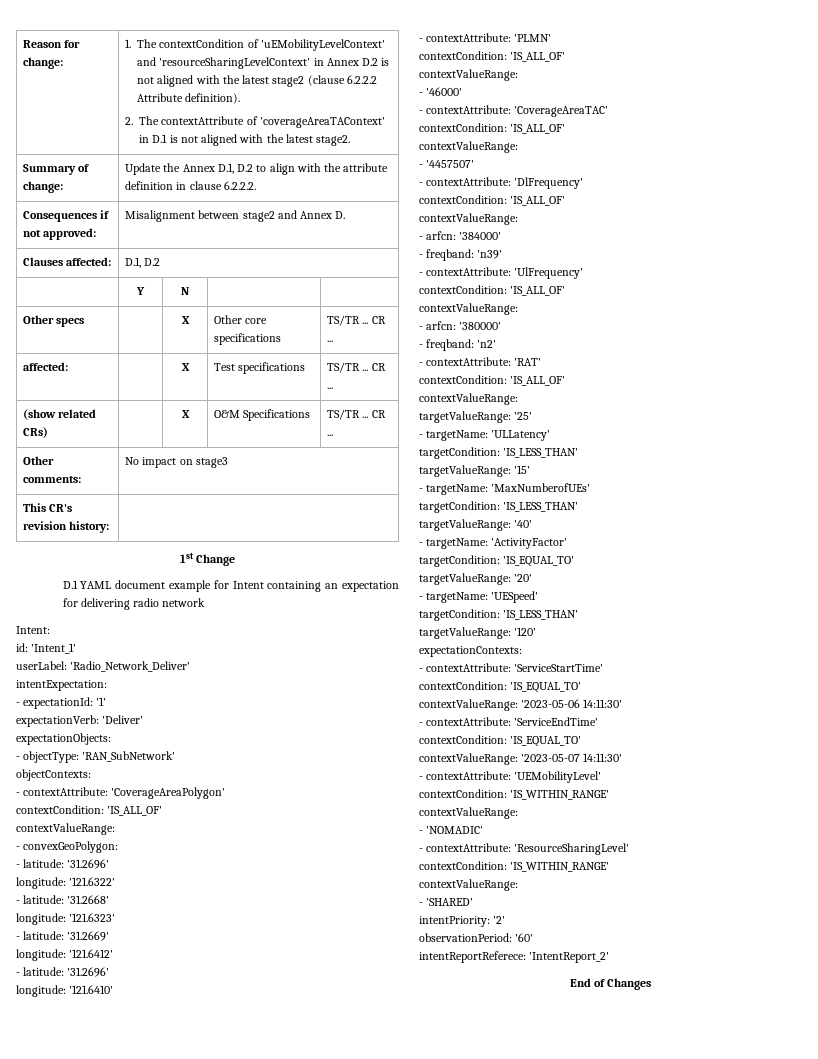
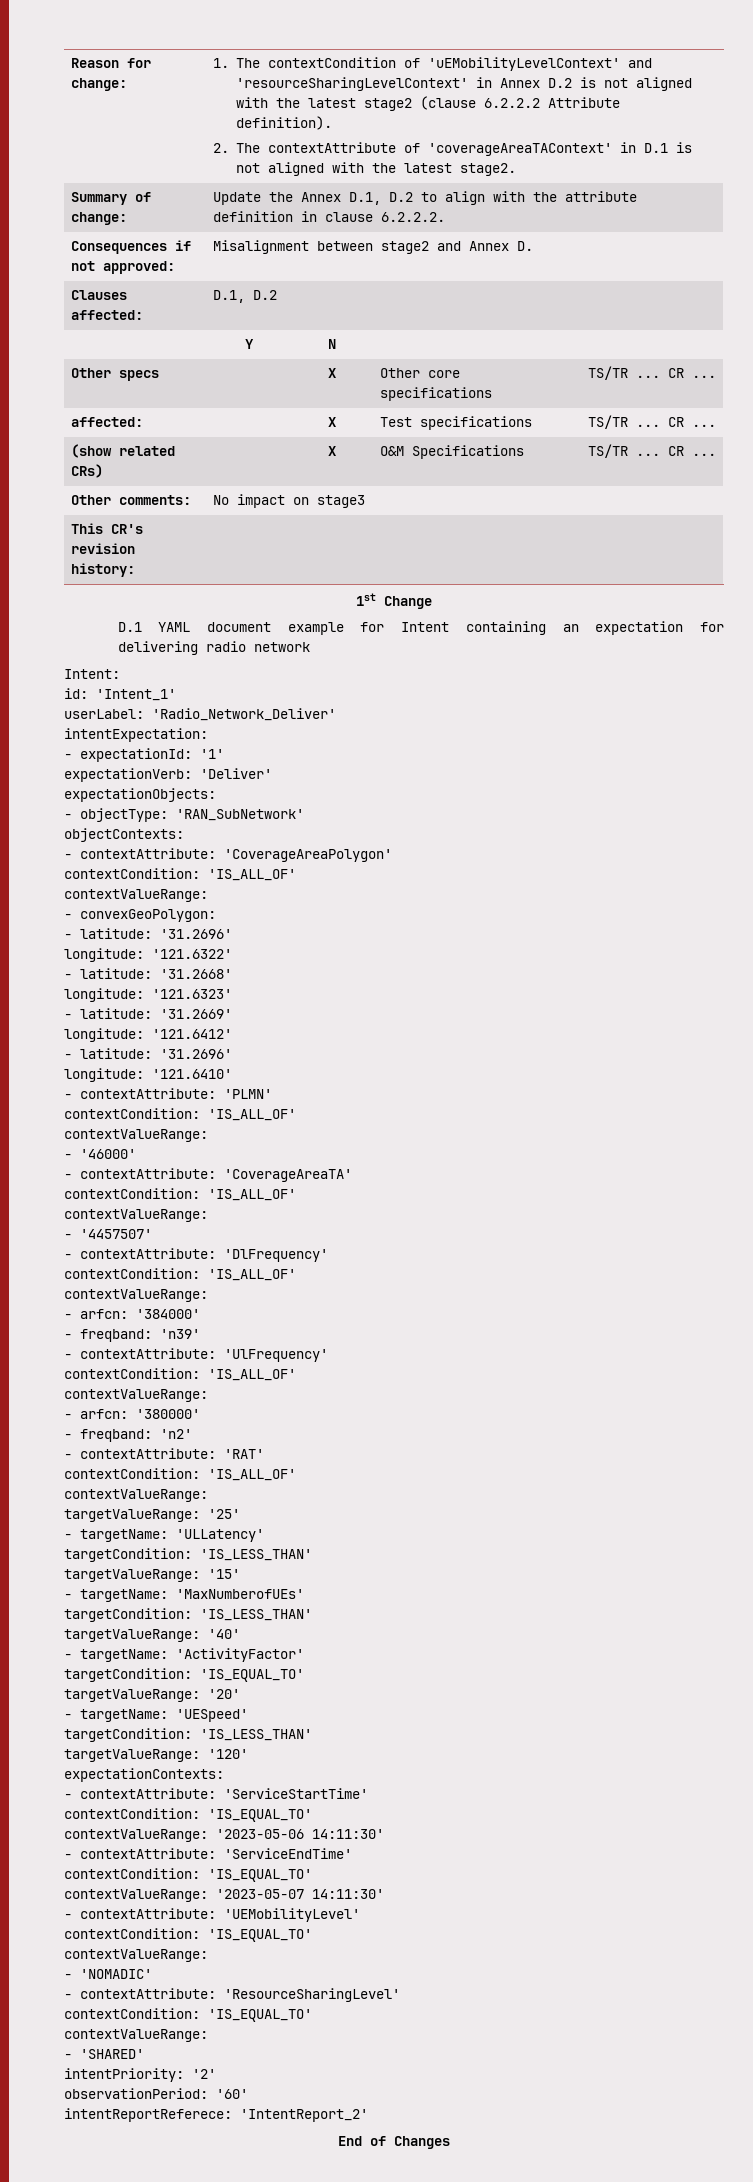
[514,106,609,117] 'CoverageAreaTAC' -> [224,1169,352,1182] 'CoverageAreaTA'
[510,790,610,800] 'IS_WITHIN_RANGE' -> [208,1929,312,1942] 'IS_EQUAL_TO'
[510,862,610,872] 'IS_WITHIN_RANGE' -> [208,2009,312,2022] 'IS_EQUAL_TO'

